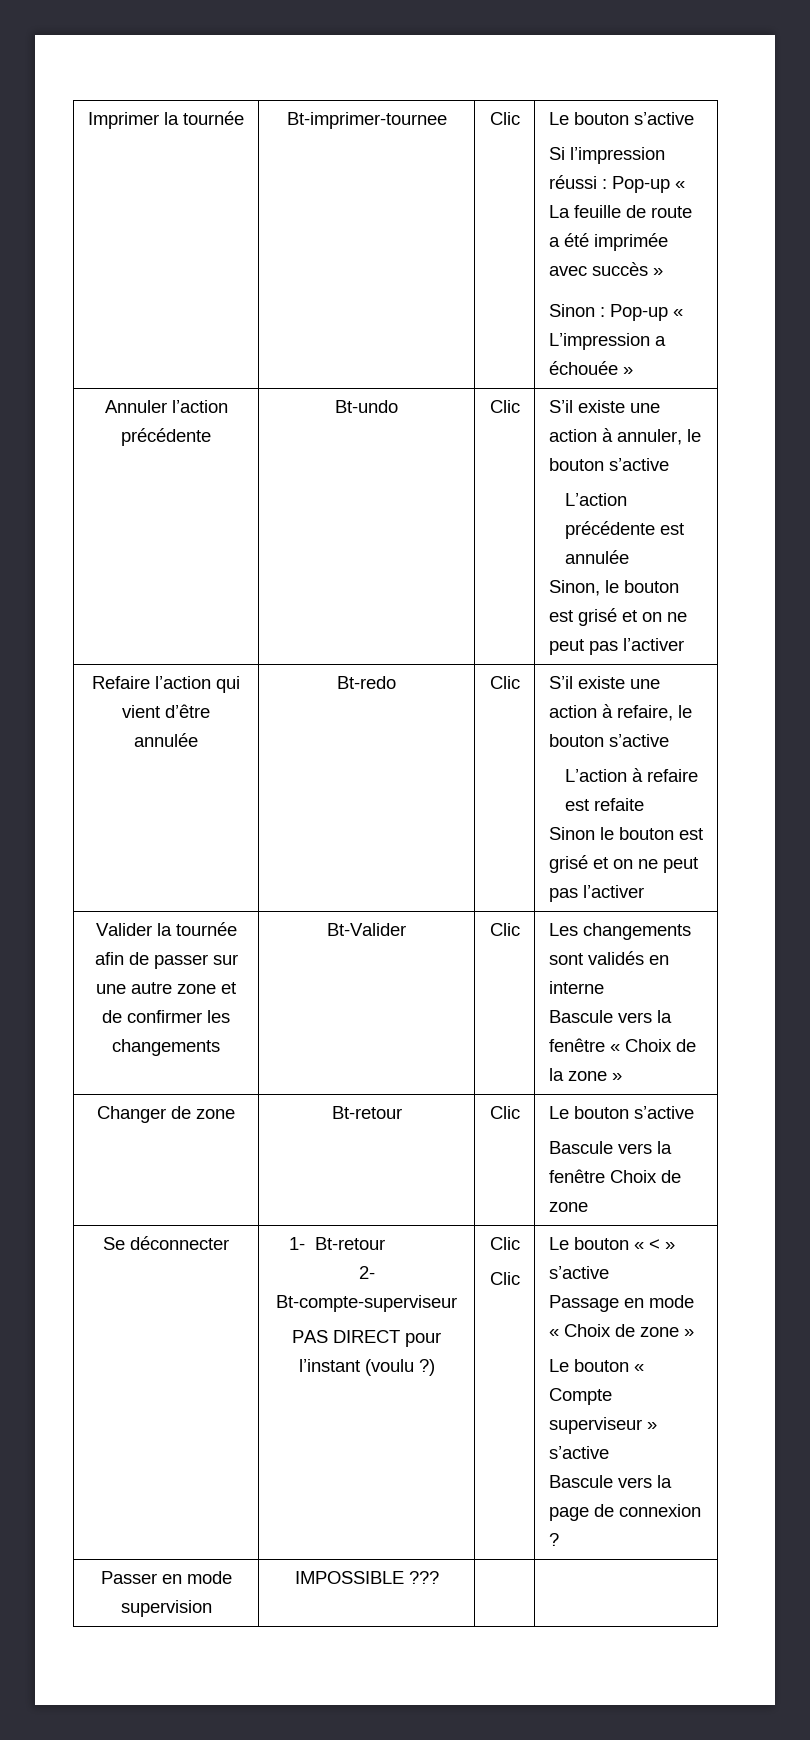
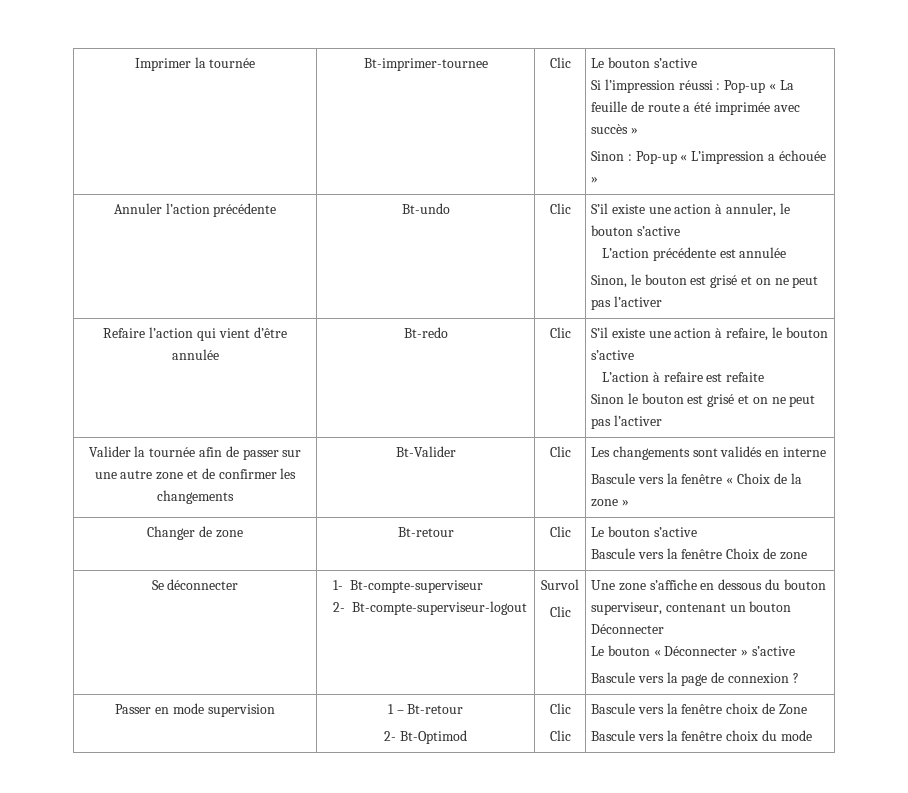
[314,1237,385,1250] [358,1266,375,1279] [276,1295,457,1312] [292,1330,441,1347] [298,1359,435,1376] [489,1237,520,1250] [489,1272,520,1285] [548,1237,675,1250] [548,1266,609,1279] [548,1295,694,1312] [548,1324,694,1337] [548,1359,644,1372] [548,1388,612,1405] [548,1417,642,1434] Bt-retour // 2- Bt-compte-superviseur // PAS DIRECT pour l’instant (voulu ?) | Clic // Clic | Le bouton « < » s’active // Passage en mode « Choix de zone » // Le bouton « Compte superviseur -> [349,580,483,593] [332,601,527,615] [541,579,579,590] [549,606,571,617] [591,579,826,591] [591,601,792,615] [591,624,665,634] [591,645,738,656] Bt-compte-superviseur // 2- Bt-compte-superviseur-logout | Survol // Clic | Une zone s’affiche en dessous du bouton superviseur, contenant un bouton Déconnecter // Le bouton « Déconnecter
[294,1571,439,1584] IMPOSSIBLE ??? | | -> [387,704,464,714] [384,730,467,744] [549,703,571,714] [549,730,571,741] [591,703,807,714] [591,730,812,741] 1 – Bt-retour // 2- Bt-Optimod | Clic // Clic | Bascule vers la fenêtre choix de Zone // Bascule vers la fenêtre choix du mode

